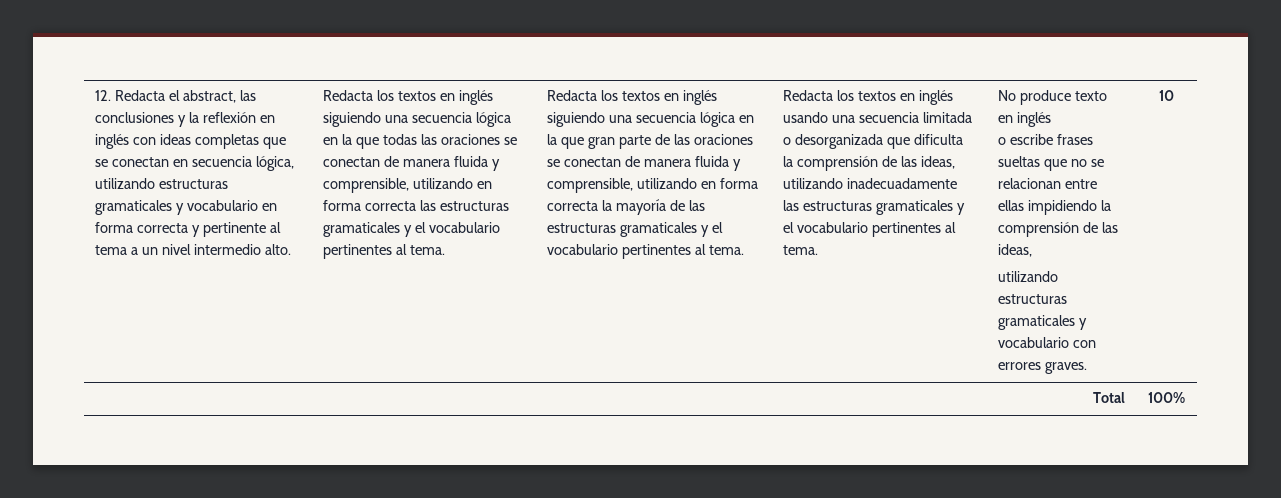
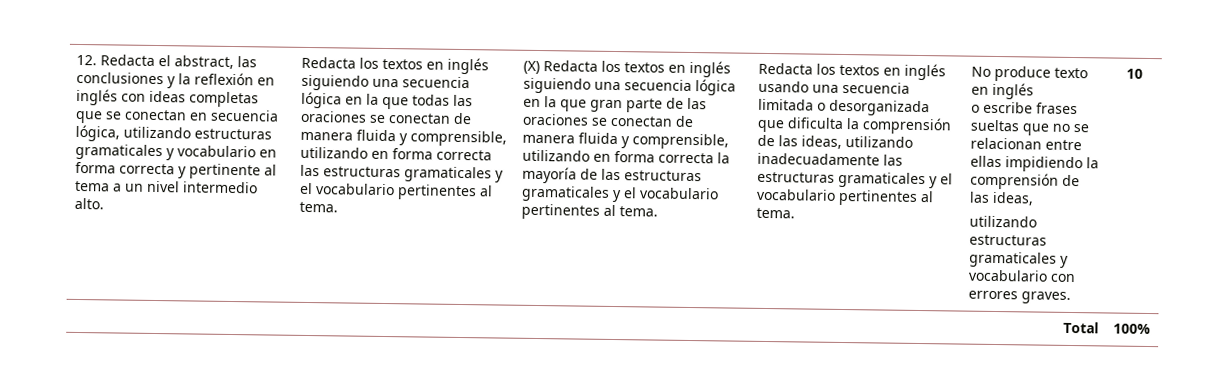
(446, 250) none -> [523,60,541,75] (X)

